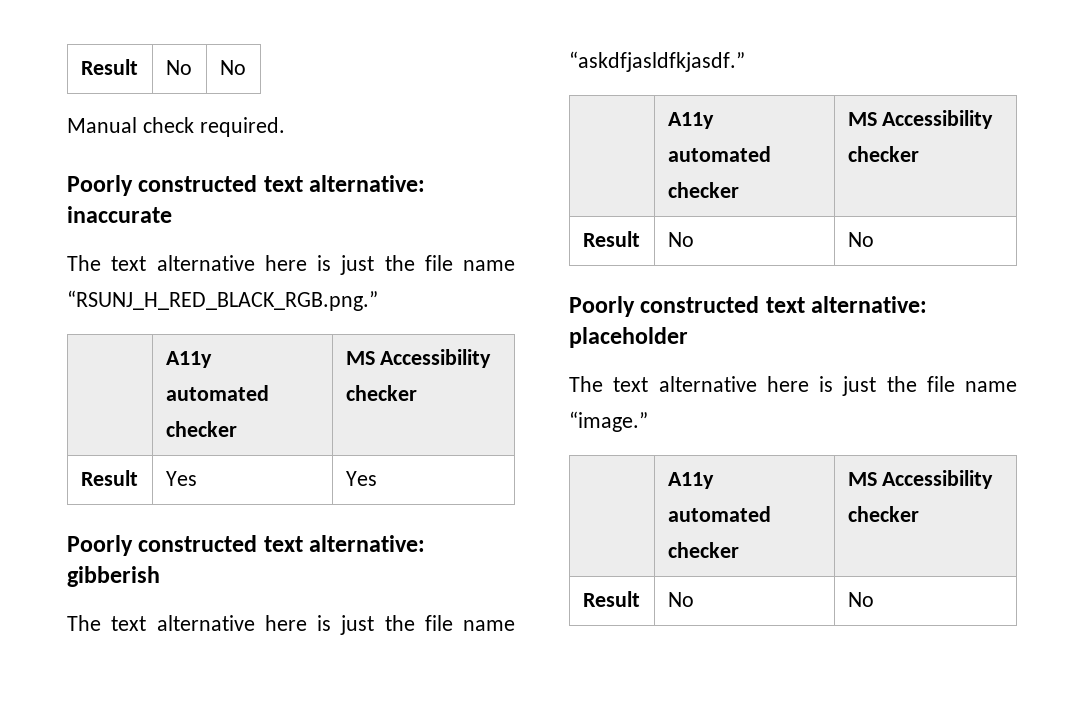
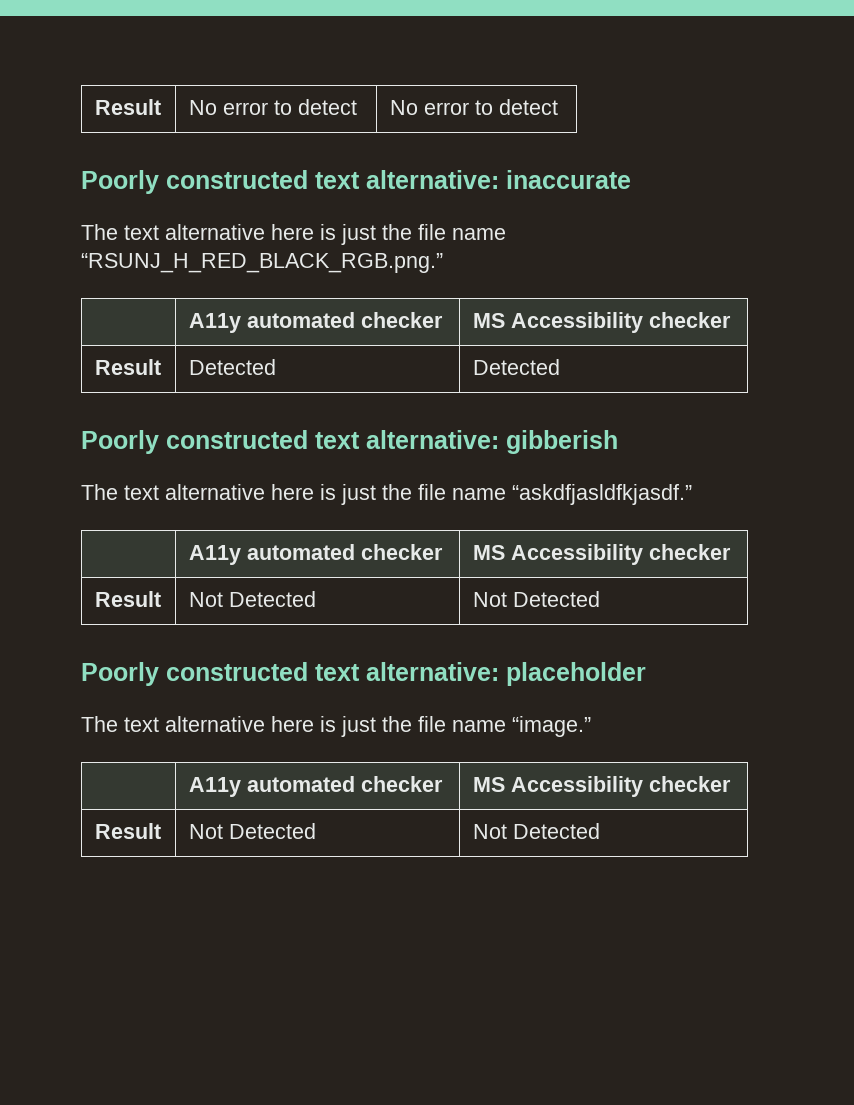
[80,59,138,75] [165,60,192,75] [219,60,246,75] [67,117,285,137] Result | No | No // Manual check required. -> [94,99,161,115] [188,99,357,115] [389,99,558,115] Result | No error to detect | No error to detect
[165,471,197,486] [345,471,377,486] Yes | Yes -> [188,359,276,375] [472,359,560,375] Detected | Detected
[667,232,694,247] [847,232,874,247] No | No -> [188,591,316,607] [472,591,600,607] Not Detected | Not Detected
[667,592,694,607] [847,592,874,607] No | No -> [188,823,316,839] [472,823,600,839] Not Detected | Not Detected

